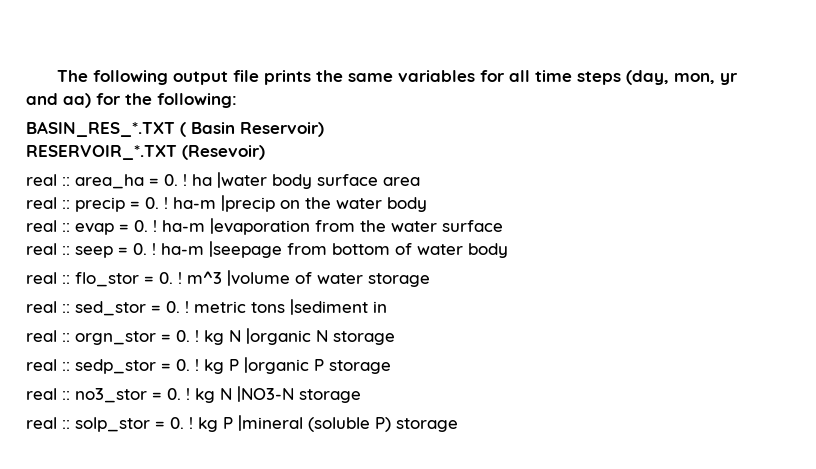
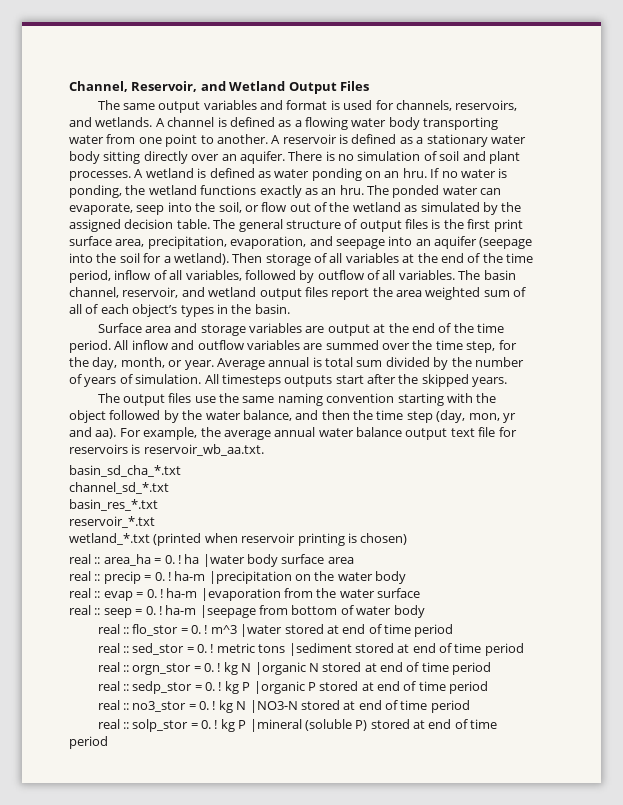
[57,70,739,85] [26,93,237,108] [26,121,324,137] [26,145,265,160] The following output file prints the same variables for all time steps (day, mon, yr and aa) for the following: // BASIN_RES_*.TXT ( Basin Reservoir) // RESERVOIR_*.TXT (Resevoir) -> [69,81,369,94] [97,100,518,113] [69,117,499,130] [69,134,526,147] [69,151,520,164] [69,168,508,181] [69,185,502,198] [69,202,522,215] [69,219,523,232] [69,236,533,249] [69,253,533,266] [69,270,516,283] [69,287,527,300] [69,304,290,317] [97,323,505,336] [69,340,517,353] [69,357,524,370] [69,374,508,387] [97,393,497,406] [69,410,516,423] [69,427,517,440] [69,444,264,456] [69,465,181,477] [69,482,169,494] [69,499,158,511] [69,516,155,528] [69,533,408,546] Channel, Reservoir, and Wetland Output Files // The same output variables and format is used for channels, reservoirs, and wetlands. A channel is defined as a flowing water body transporting water from one point to another. A reservoir is defined as a stationary water body sitting directly over an aquifer. There is no simulation of soil and plant processes. A wetland is defined as water ponding on an hru. If no water is ponding, the wetland functions exactly as an hru. The ponded water can evaporate, seep into the soil, or flow out of the wetland as simulated by the assigned decision table. The general structure of output files is the first print surface area, precipitation, evaporation, and seepage into an aquifer (seepage into the soil for a wetland). Then storage of all variables at the end of the time period, inflow of all variables, followed by outflow of all variables. The basin channel, reservoir, and wetland output files report the area weighted sum of all of each object’s types in the basin. // Surface area and storage variables are output at the end of the time period. All inflow and outflow variables are summed over the time step, for the day, month, or year. Average annual is total sum divided by the number of years of simulation. All timesteps outputs start after the skipped years. // The output files use the same naming convention starting with the object followed by the water balance, and then the time step (day, mon, yr and aa). For example, the average annual water balance output text file for reservoirs is reservoir_wb_aa.txt. // basin_sd_cha_*.txt // channel_sd_*.txt // basin_res_*.txt // reservoir_*.txt // wetland_*.txt (printed when reservoir printing is chosen)
[221,195,275,212] |precip -> [208,571,292,584] |precipitation
[227,270,430,287] |volume of water storage -> [240,624,454,637] |water stored at end of time period
[373,301,387,313] in -> [354,643,524,656] stored at end of time period
[333,331,395,345] storage -> [322,662,492,675] stored at end of time period
[329,360,391,374] storage -> [319,681,489,694] stored at end of time period
[299,389,361,403] storage -> [300,700,470,713] stored at end of time period
[396,418,458,432] storage -> [370,719,498,729] [69,736,108,749] stored at end of time period

